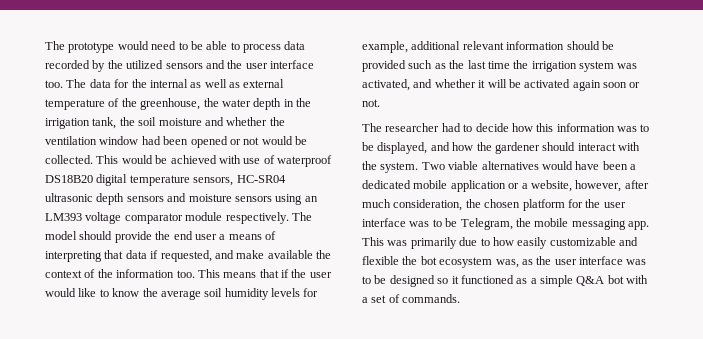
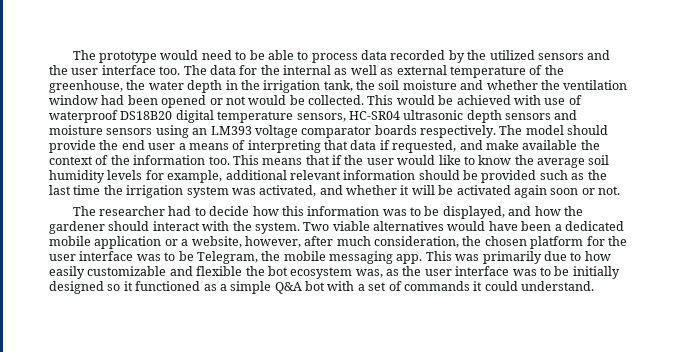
[185,212,223,221] module -> [374,125,417,135] boards
(387, 279) none -> [572,266,620,279] initially
[402,294,461,303] commands. -> [403,281,594,291] commands it could understand.

